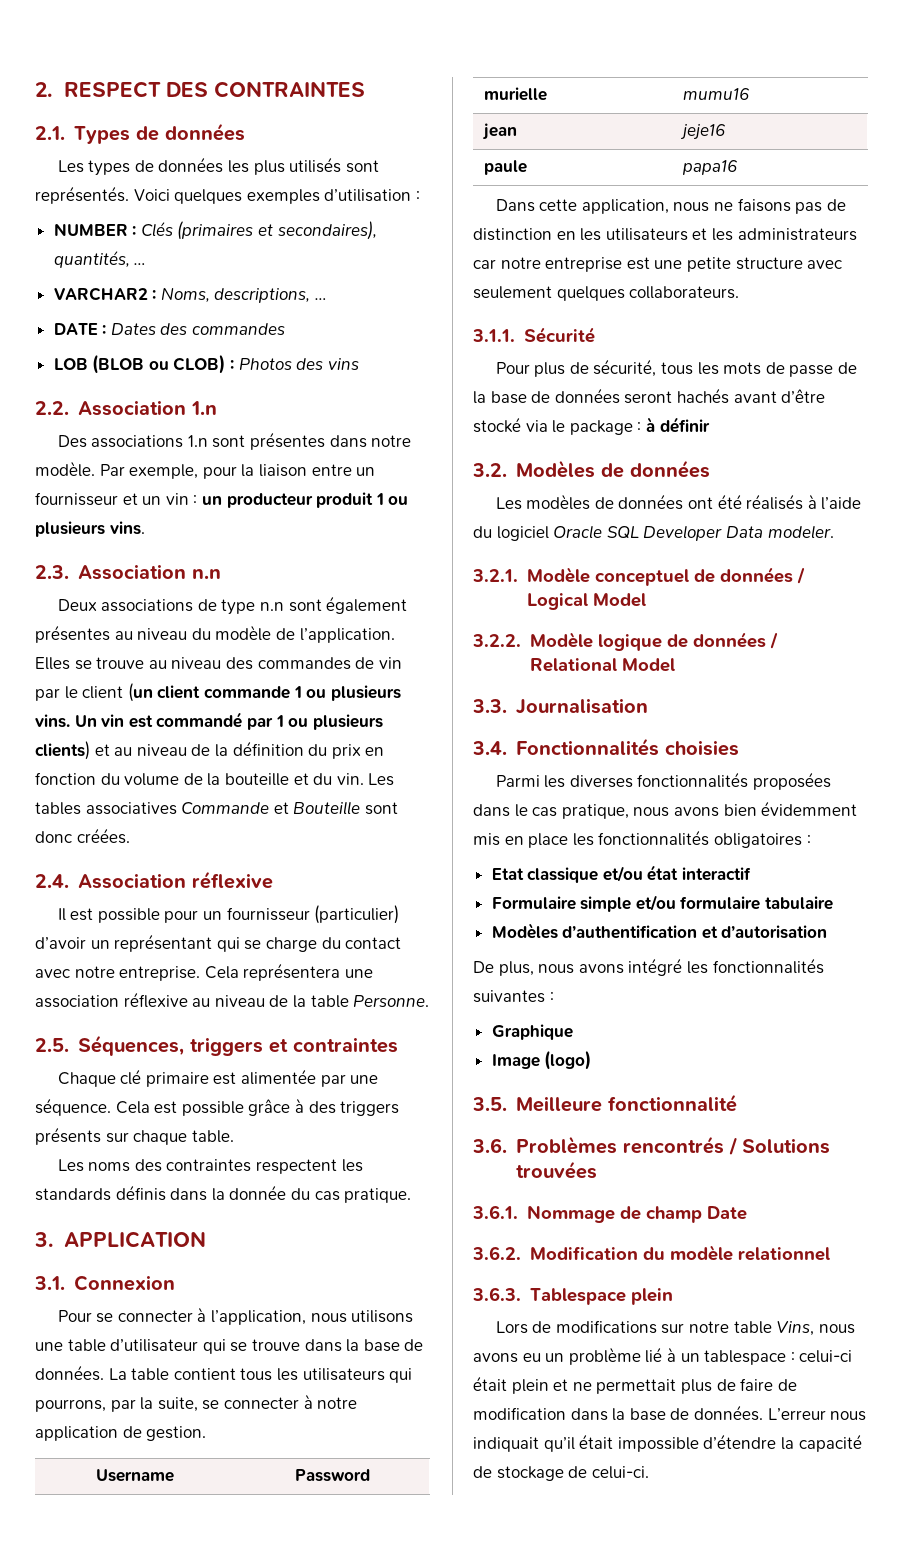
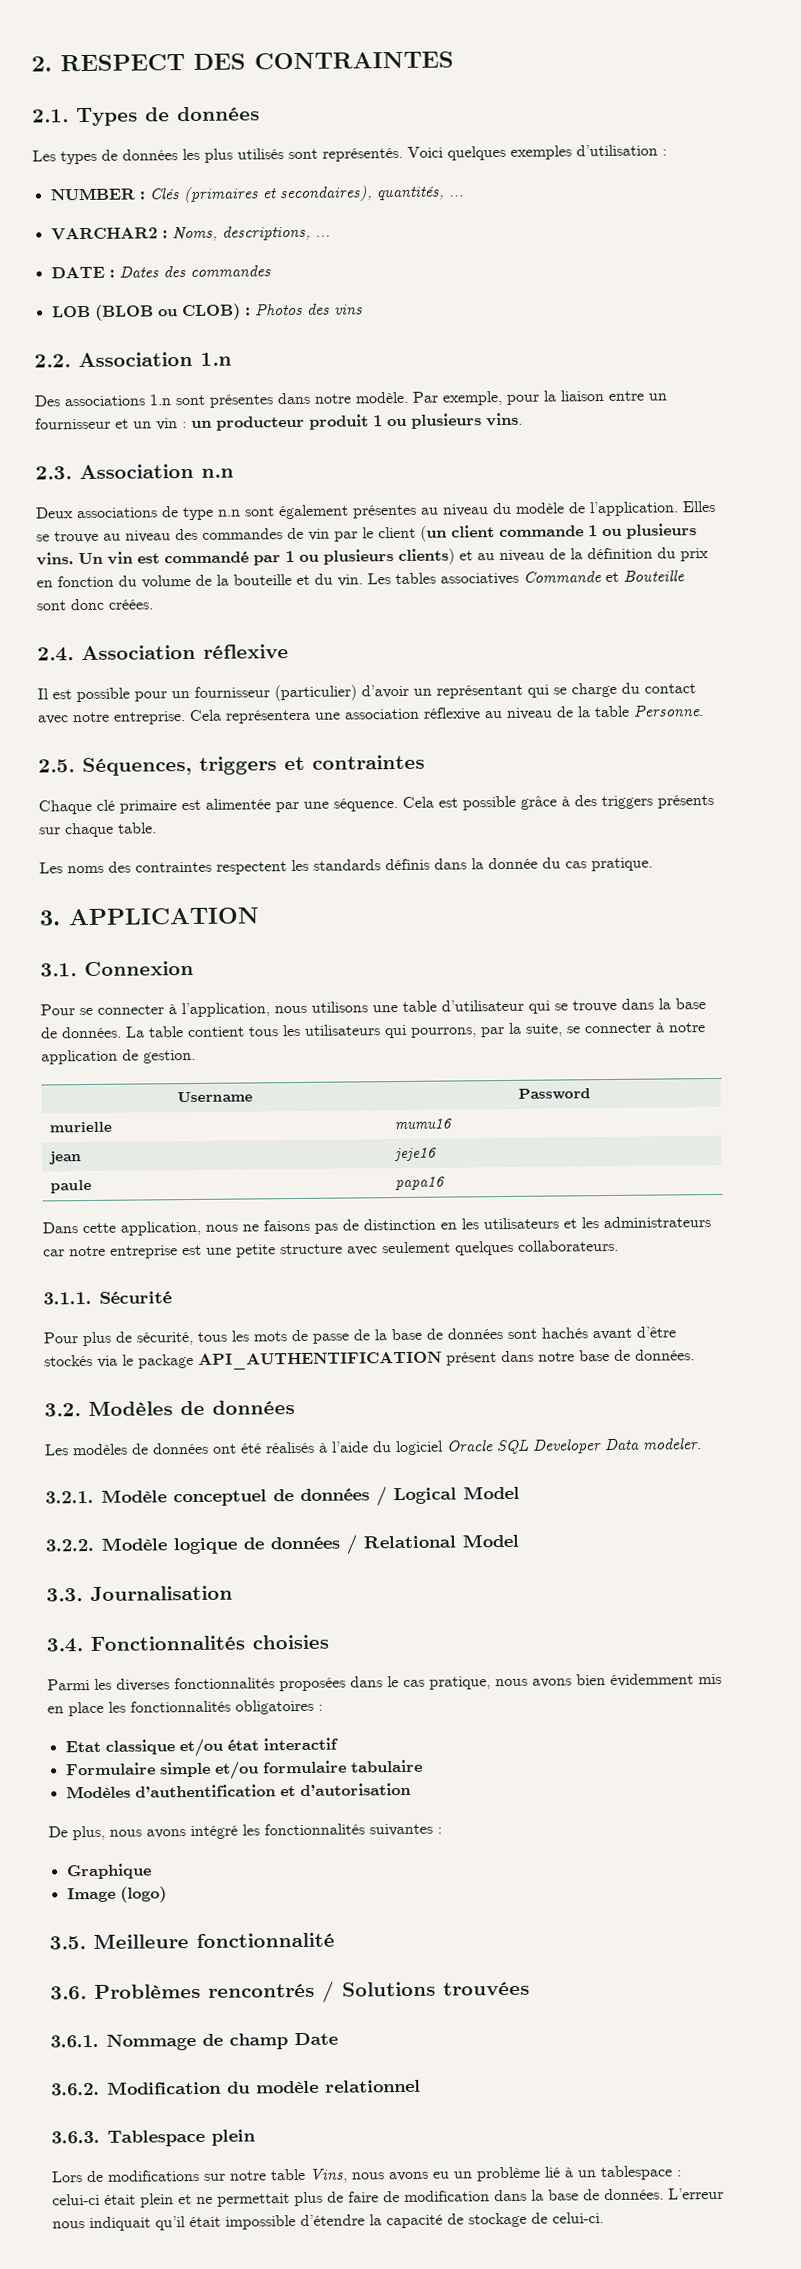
[624,391,673,404] seront -> [507,1328,537,1339] sont
[473,417,521,433] stocké -> [44,1354,93,1367] stockés
[637,417,710,433] : à définir -> [198,1349,695,1370] API_AUTHENTIFICATION présent dans notre base de données.

